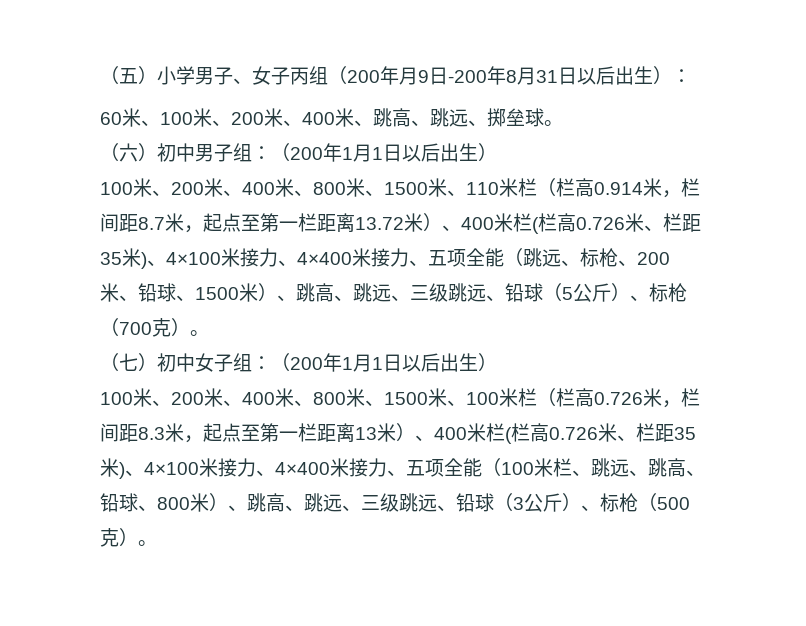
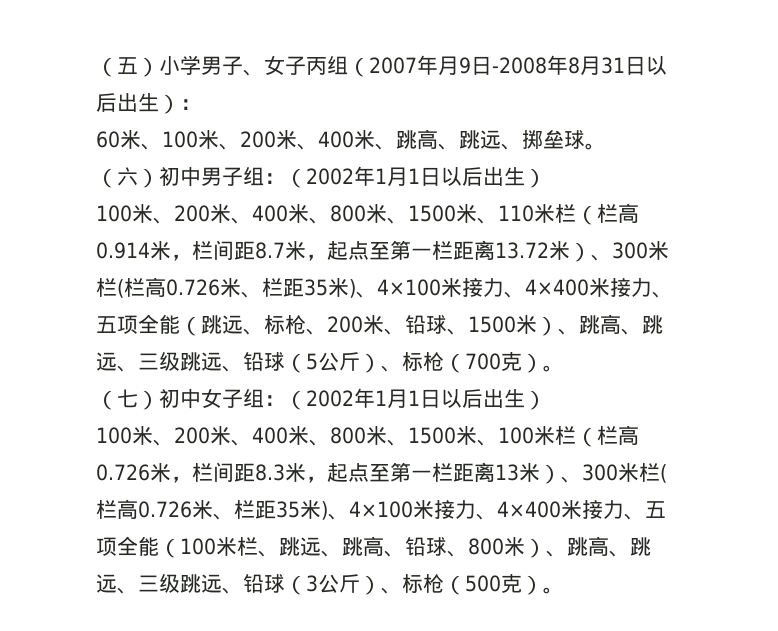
[347,70,380,83] 200 -> [369,57,417,74] 2007
[448,70,487,83] -200 -> [492,57,547,74] -2008
[290,147,323,160] 200 -> [306,168,354,185] 2002
[461,217,494,230] 400 -> [612,242,648,259] 300
[290,357,323,370] 200 -> [306,390,354,407] 2002
[434,427,467,440] 400 -> [582,464,618,481] 300

